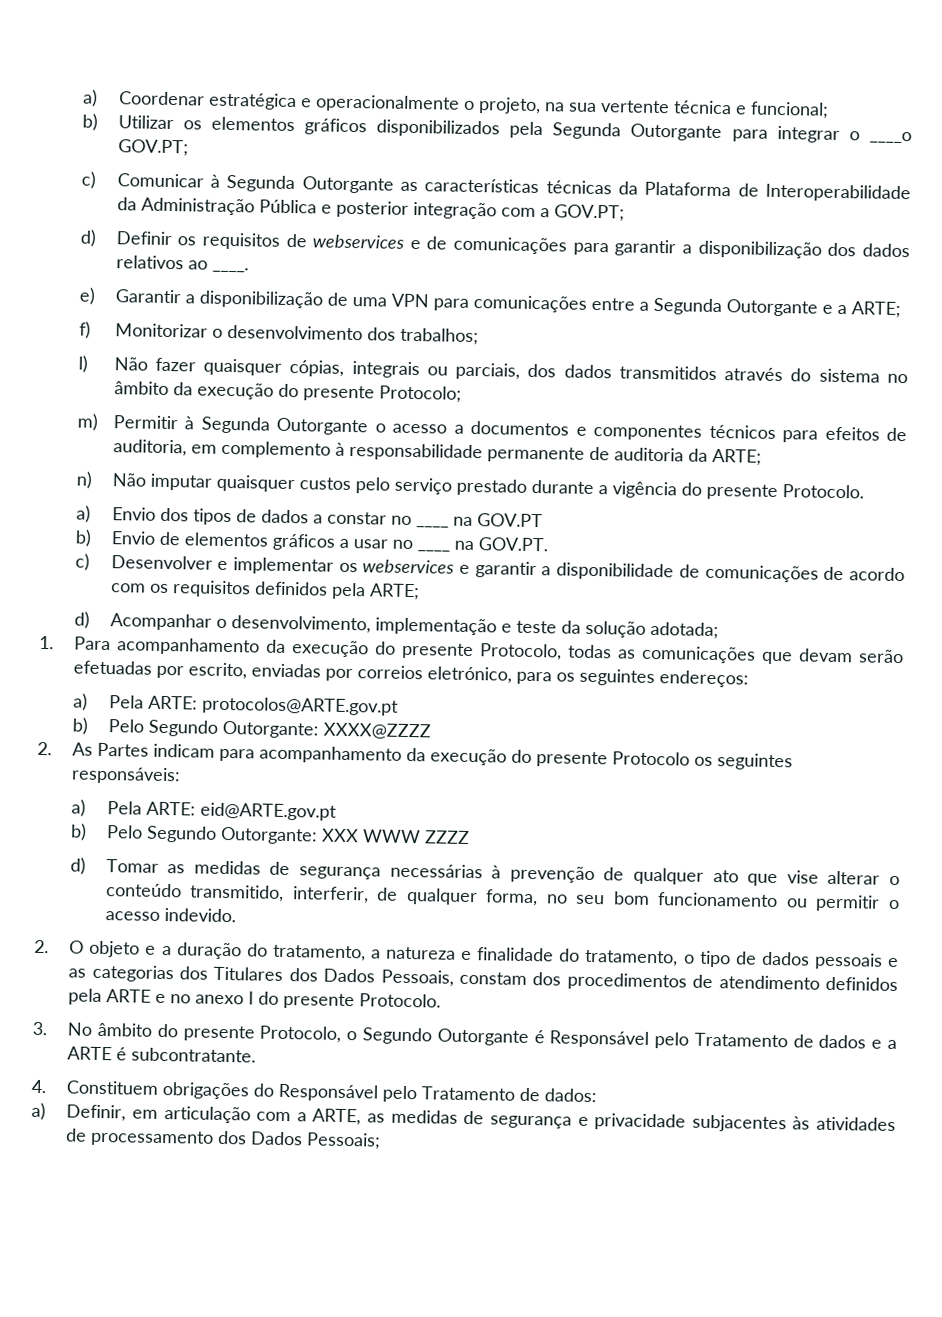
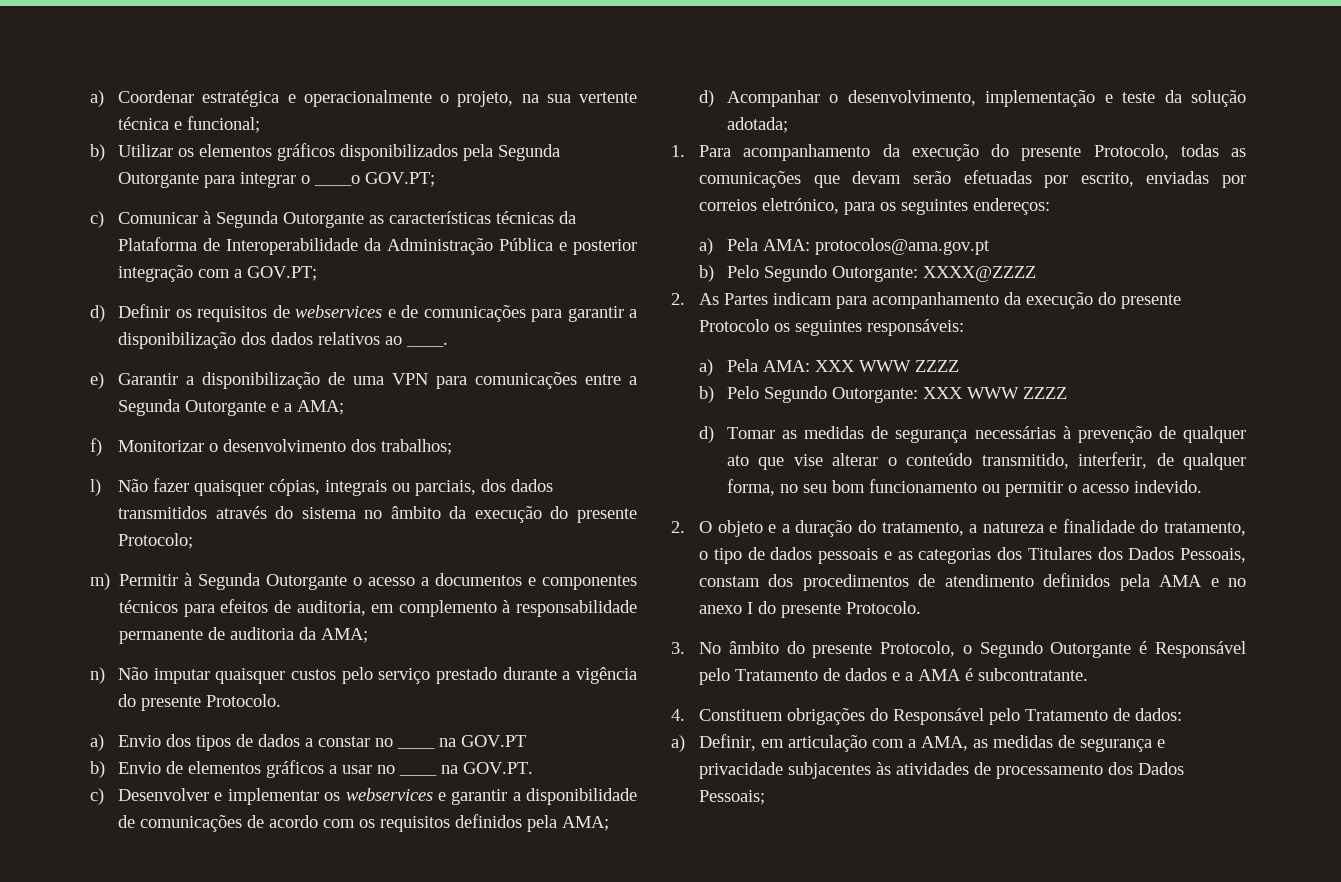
[850,301,901,319] ARTE; -> [297,400,345,415] AMA;
[711,448,762,466] ARTE; -> [321,628,369,643] AMA;
[368,583,420,601] ARTE; -> [562,816,610,831] AMA;
[147,695,399,716] ARTE: protocolos@ARTE.gov.pt -> [763,238,991,255] AMA: protocolos@ama.gov.pt
[145,801,337,821] ARTE: eid@ARTE.gov.pt -> [763,360,960,372] AMA: XXX WWW ZZZZ
[106,989,152,1003] ARTE -> [1159,575,1203,587] AMA
[67,1046,113,1061] ARTE -> [918,669,962,681] AMA
[312,1108,362,1126] ARTE, -> [921,736,969,751] AMA,

